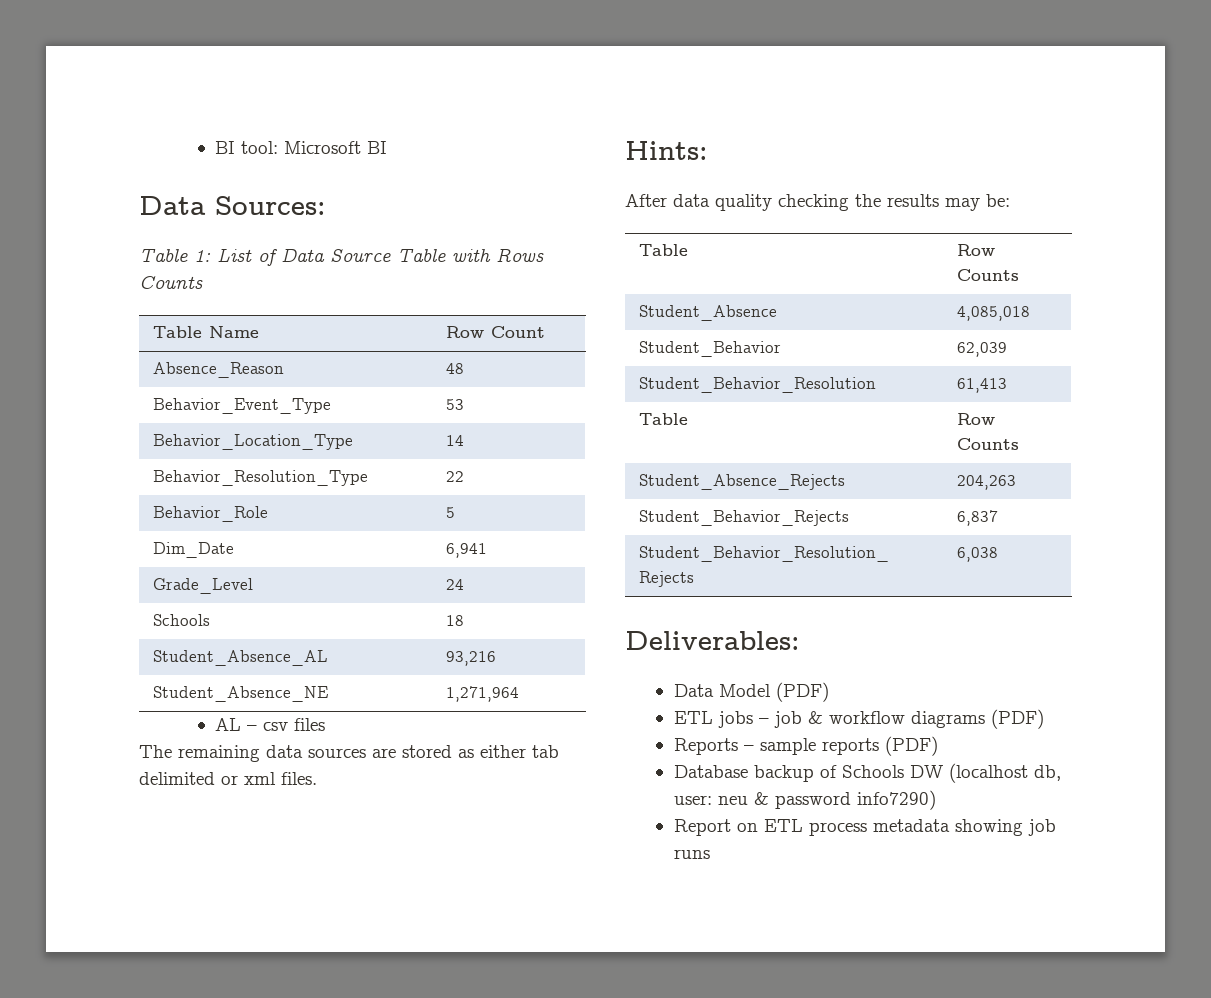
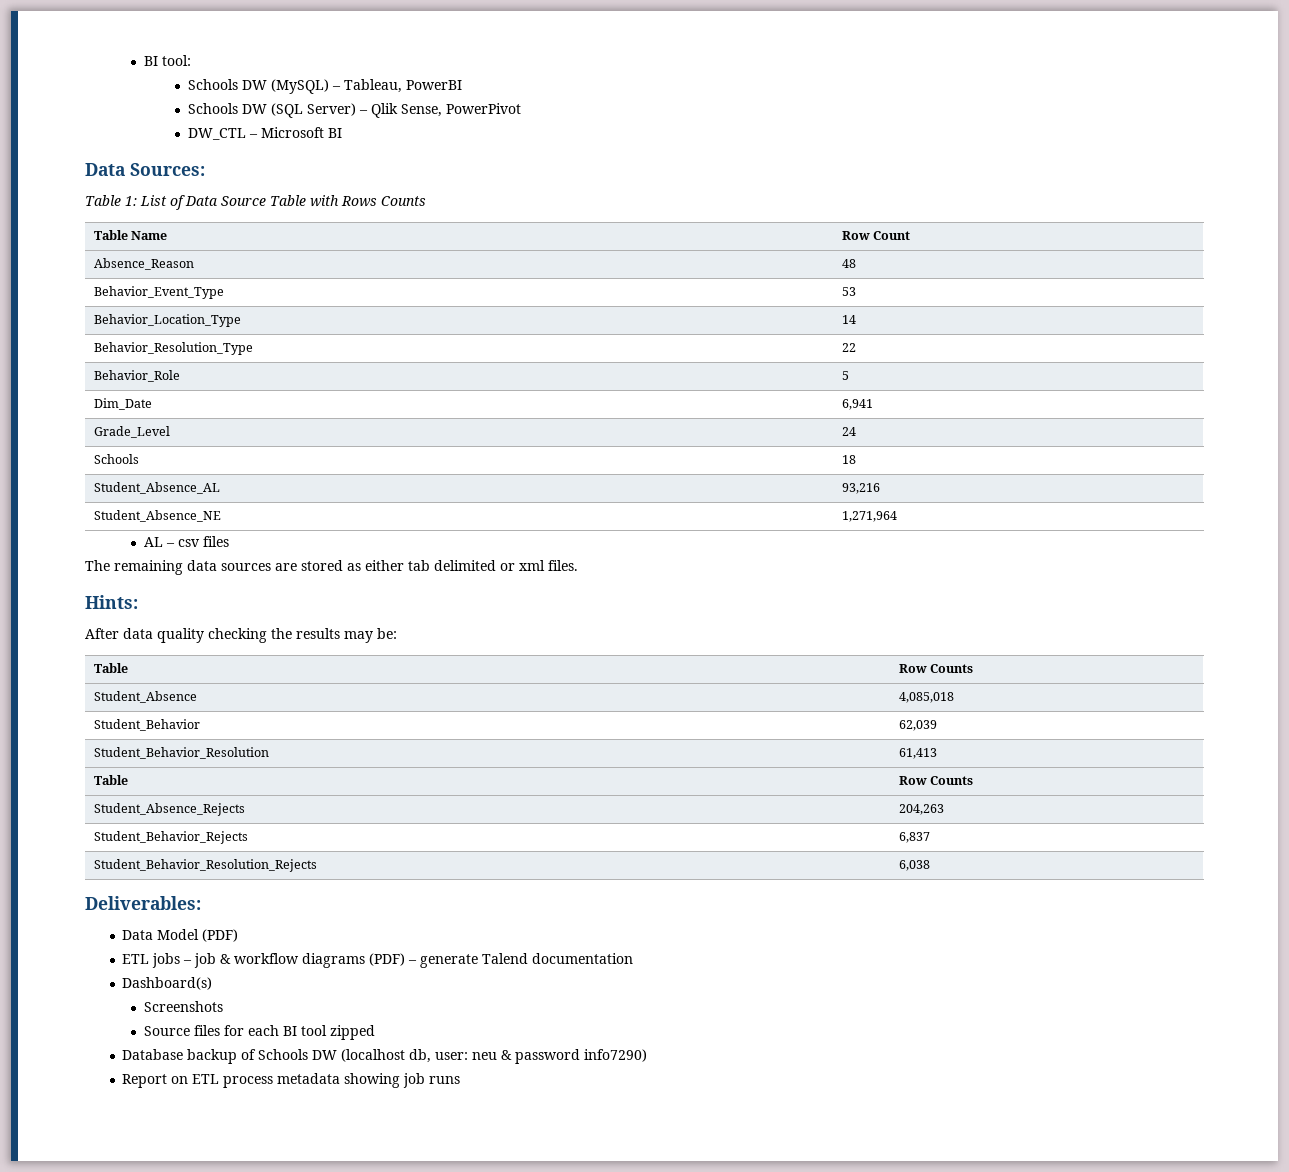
(279, 147) none -> [187,79,462,94] [187,103,521,118] [187,128,258,140] // Schools DW (MySQL) – Tableau, PowerBI // Schools DW (SQL Server) – Qlik Sense, PowerPivot // DW_CTL –
[673,736,938,756] // Reports – sample reports (PDF) -> [408,953,634,968] [122,977,213,990] [144,1001,224,1012] [144,1025,376,1040] – generate Talend documentation // Dashboard(s) // Screenshots // Source files for each BI tool zipped

